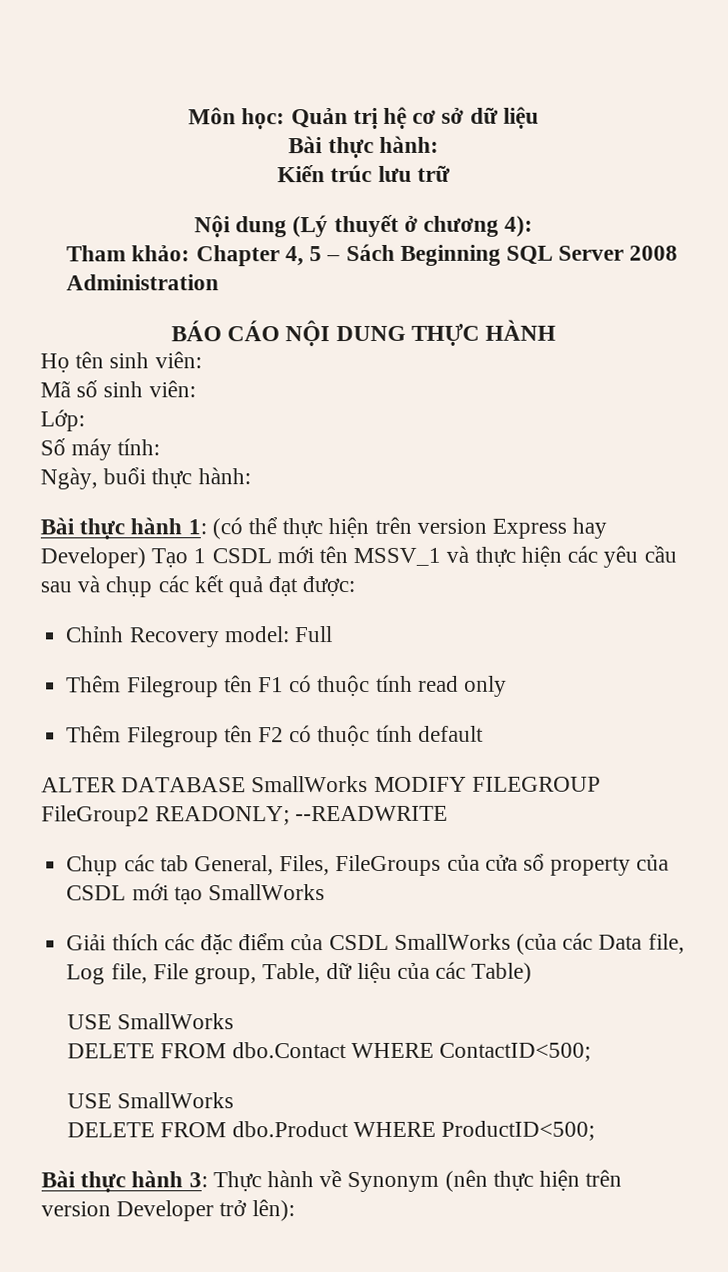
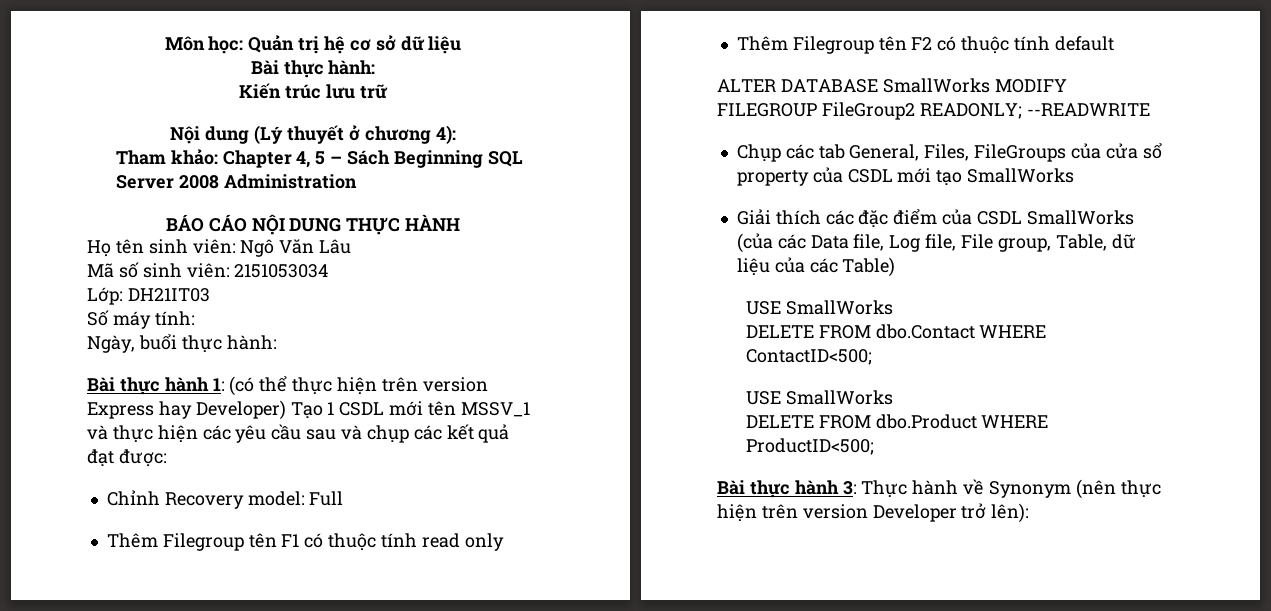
(202, 360) none -> [240,239,352,257] Ngô Văn Lâu
(196, 389) none -> [234,264,329,278] 2151053034
(85, 420) none -> [127,288,210,302] DH21IT03

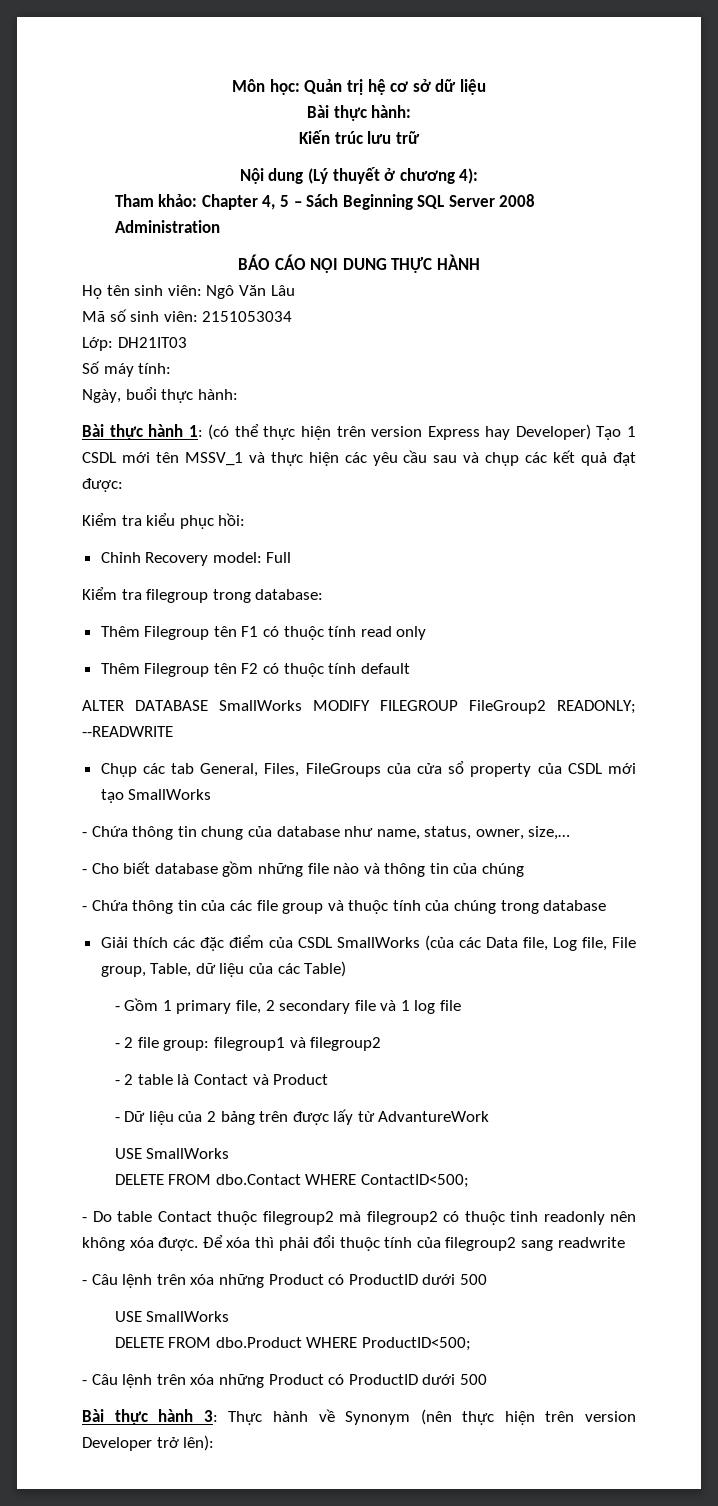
(167, 458) none -> [82,513,246,529] // Kiểm tra kiểu phục hồi:
(344, 498) none -> [82,587,324,603] // Kiểm tra filegroup trong database:
(1075, 175) none -> [82,826,571,840] [82,861,525,877] [82,900,607,914] // - Chứa thông tin chung của database như name, status, owner, size,… // - Cho biết database gồm những file nào và thông tin của chúng // - Chứa thông tin của các file group và thuộc tính của chúng trong database
(896, 267) none -> [114,998,462,1014] [114,1037,382,1051] [114,1074,329,1085] [114,1109,490,1125] // - Gồm 1 primary file, 2 secondary file và 1 log file // - 2 file group: filegroup1 và filegroup2 // - 2 table là Contact và Product // - Dữ liệu của 2 bảng trên được lấy từ AdvantureWork
(872, 357) none -> [82,1211,636,1225] [82,1235,625,1251] [82,1274,487,1288] // - Do table Contact thuộc filegroup2 mà filegroup2 có thuộc tinh readonly nên không xóa được. Để xóa thì phải đổi thuộc tính của filegroup2 sang readwrite // - Câu lệnh trên xóa những Product có ProductID dưới 500
(874, 446) none -> [82,1374,487,1388] // - Câu lệnh trên xóa những Product có ProductID dưới 500

